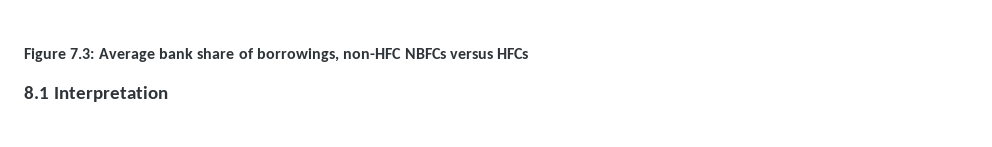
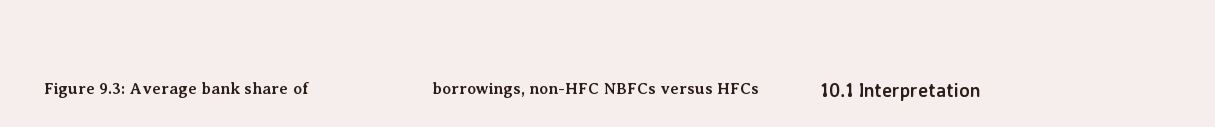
[70,48,95,59] 7.3: -> [99,83,126,94] 9.3:
[24,86,49,99] 8.1 -> [820,83,854,97] 10.1

